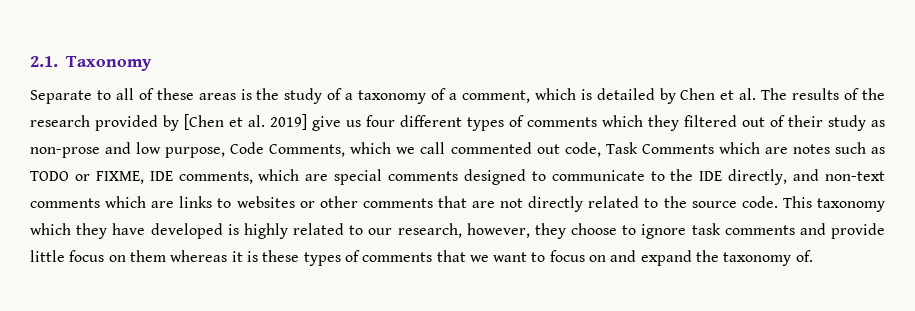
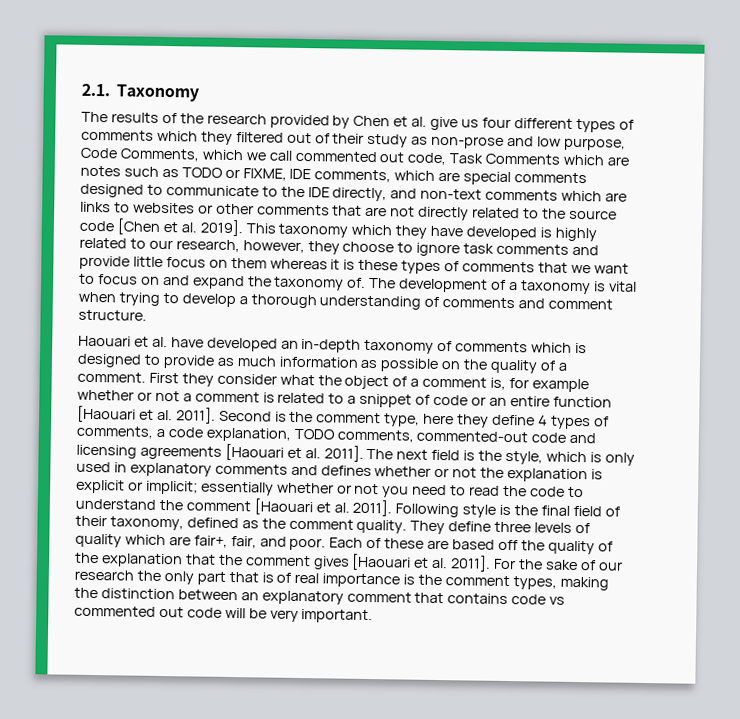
[30,88,757,104] Separate to all of these areas is the study of a taxonomy of a comment, which is detailed by Chen et al. -> (200, 93) none
[184,114,307,130] [Chen et al. 2019] -> [353,115,428,127] Chen et al.
[741,196,778,208] code. -> [79,218,244,237] code [Chen et al. 2019].
(813, 256) none -> [369,277,637,295] [78,291,614,310] [78,309,147,321] [78,335,588,354] [77,353,567,374] [77,371,589,393] [77,389,612,408] [77,405,609,430] [76,425,597,444] [76,443,635,466] [76,461,604,483] [76,479,584,498] [75,498,620,518] [75,515,591,535] [75,533,613,555] [75,552,623,572] [74,569,609,591] [74,587,566,605] [74,605,374,624] The development of a taxonomy is vital when trying to develop a thorough understanding of comments and comment structure. // Haouari et al. have developed an in-depth taxonomy of comments which is designed to provide as much information as possible on the quality of a comment. First they consider what the object of a comment is, for example whether or not a comment is related to a snippet of code or an entire function [Haouari et al. 2011]. Second is the comment type, here they define 4 types of comments, a code explanation, TODO comments, commented-out code and licensing agreements [Haouari et al. 2011]. The next field is the style, which is only used in explanatory comments and defines whether or not the explanation is explicit or implicit; essentially whether or not you need to read the code to understand the comment [Haouari et al. 2011]. Following style is the final field of their taxonomy, defined as the comment quality. They define three levels of quality which are fair+, fair, and poor. Each of these are based off the quality of the explanation that the comment gives [Haouari et al. 2011]. For the sake of our research the only part that is of real importance is the comment types, making the distinction between an explanatory comment that contains code vs commented out code will be very important.

